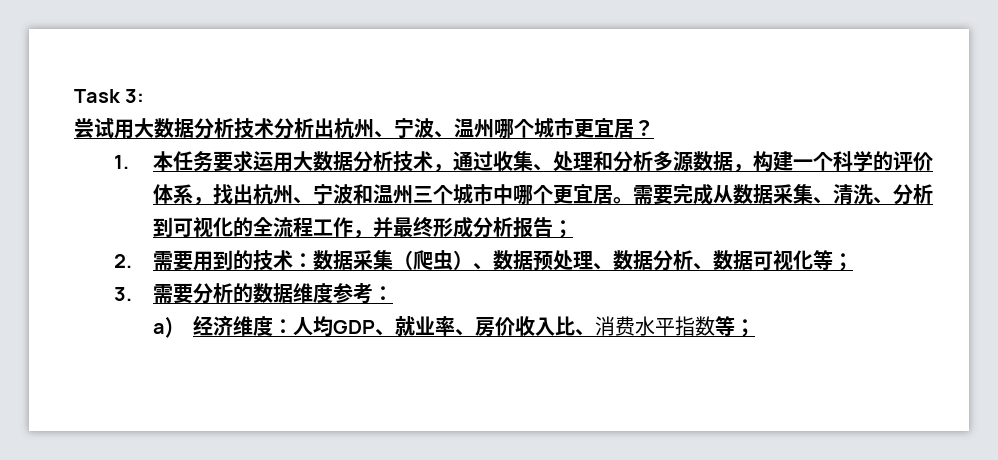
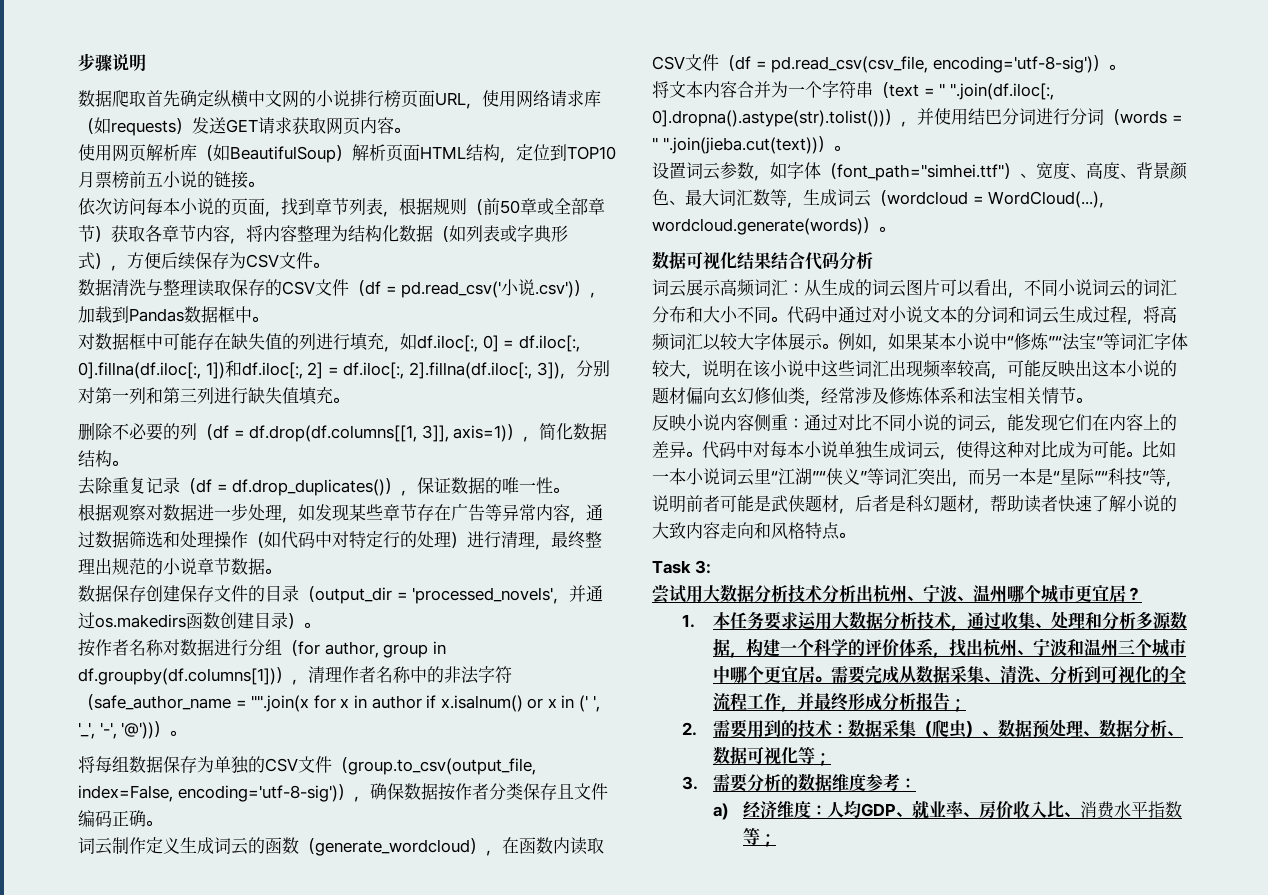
(74, 96) none -> [78,53,146,71] [78,90,601,109] [78,117,410,136] [78,144,616,163] [78,171,264,189] [78,198,605,217] [78,225,568,244] [78,252,329,271] [78,279,607,298] [78,306,268,323] [78,332,580,352] [78,360,610,379] [78,386,349,405] [78,422,608,442] [78,450,128,467] [78,477,570,496] [78,503,603,523] [78,531,602,550] [78,558,281,575] [78,585,604,604] [78,612,320,629] [78,639,446,658] [78,666,512,685] [78,694,600,712] [78,721,187,739] [78,756,536,775] [78,783,608,802] [78,810,162,827] [78,837,604,856] [652,54,1125,73] [652,81,1054,100] [652,108,1183,127] [652,136,850,154] [652,162,1188,181] [652,189,1116,208] [652,217,895,235] [652,251,873,270] [652,279,1177,298] [652,306,1177,325] [652,333,1188,352] [652,360,1177,379] [652,387,1092,406] [652,414,1177,433] [652,441,1176,460] [652,468,1182,487] [652,495,1177,514] [652,522,855,540] 步骤说明 // 数据爬取首先确定纵横中文网的小说排行榜页面URL，使用网络请求库（如requests）发送GET请求获取网页内容。 // 使用网页解析库（如BeautifulSoup）解析页面HTML结构，定位到TOP10月票榜前五小说的链接。 // 依次访问每本小说的页面，找到章节列表，根据规则（前50章或全部章节）获取各章节内容，将内容整理为结构化数据（如列表或字典形式），方便后续保存为CSV文件。 // 数据清洗与整理读取保存的CSV文件（df = pd.read_csv('小说.csv')），加载到Pandas数据框中。 // 对数据框中可能存在缺失值的列进行填充，如df.iloc[:, 0] = df.iloc[:, 0].fillna(df.iloc[:, 1])和df.iloc[:, 2] = df.iloc[:, 2].fillna(df.iloc[:, 3])，分别对第一列和第三列进行缺失值填充。 // 删除不必要的列（df = df.drop(df.columns[[1, 3]], axis=1)），简化数据结构。 // 去除重复记录（df = df.drop_duplicates()），保证数据的唯一性。 // 根据观察对数据进一步处理，如发现某些章节存在广告等异常内容，通过数据筛选和处理操作（如代码中对特定行的处理）进行清理，最终整理出规范的小说章节数据。 // 数据保存创建保存文件的目录（output_dir = 'processed_novels'，并通过os.makedirs函数创建目录）。 // 按作者名称对数据进行分组（for author, group in df.groupby(df.columns[1])），清理作者名称中的非法字符（safe_author_name = "".join(x for x in author if x.isalnum() or x in (' ', '_', '-', '@'))）。 // 将每组数据保存为单独的CSV文件（group.to_csv(output_file, index=False, encoding='utf-8-sig')），确保数据按作者分类保存且文件编码正确。 // 词云制作定义生成词云的函数（generate_wordcloud），在函数内读取CSV文件（df = pd.read_csv(csv_file, encoding='utf-8-sig')）。 // 将文本内容合并为一个字符串（text = " ".join(df.iloc[:, 0].dropna().astype(str).tolist())），并使用结巴分词进行分词（words = " ".join(jieba.cut(text))）。 // 设置词云参数，如字体（font_path="simhei.ttf"）、宽度、高度、背景颜色、最大词汇数等，生成词云（wordcloud = WordCloud(...)，wordcloud.generate(words)）。 // 数据可视化结果结合代码分析 // 词云展示高频词汇：从生成的词云图片可以看出，不同小说词云的词汇分布和大小不同。代码中通过对小说文本的分词和词云生成过程，将高频词汇以较大字体展示。例如，如果某本小说中“修炼”“法宝”等词汇字体较大，说明在该小说中这些词汇出现频率较高，可能反映出这本小说的题材偏向玄幻修仙类，经常涉及修炼体系和法宝相关情节。 // 反映小说内容侧重：通过对比不同小说的词云，能发现它们在内容上的差异。代码中对每本小说单独生成词云，使得这种对比成为可能。比如一本小说词云里“江湖”“侠义”等词汇突出，而另一本是“星际”“科技”等，说明前者可能是武侠题材，后者是科幻题材，帮助读者快速了解小说的大致内容走向和风格特点。 //

